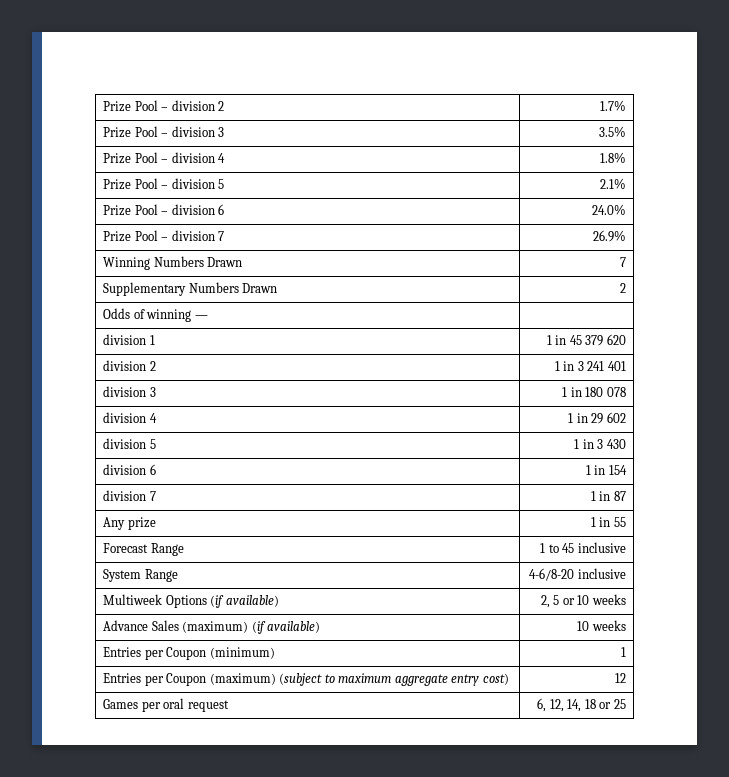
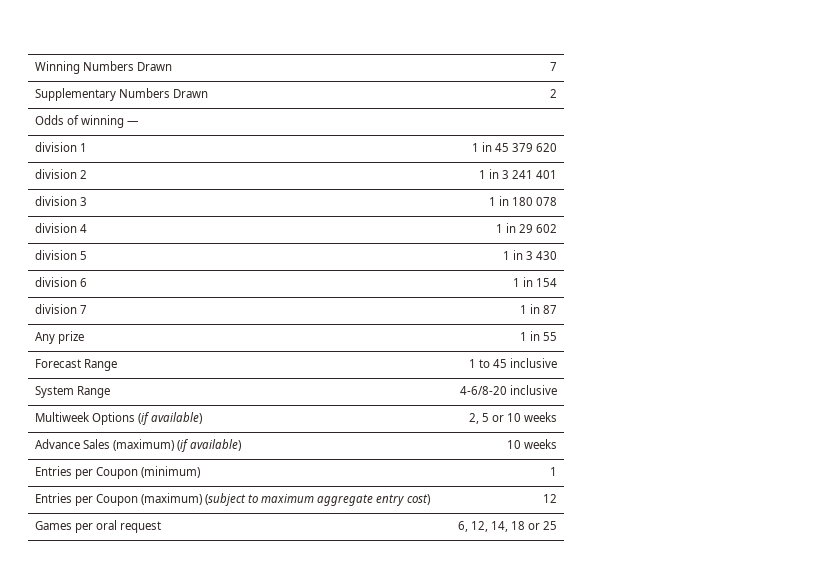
[103,100,225,112] [599,100,626,111] [103,126,225,138] [598,126,626,137] [103,152,226,164] [599,152,626,163] [103,178,225,190] [599,178,626,189] [103,204,225,216] [591,204,626,215] [103,230,225,242] [592,230,626,242] Prize Pool – division 2 | 1.7% // Prize Pool – division 3 | 3.5% // Prize Pool – division 4 | 1.8% // Prize Pool – division 5 | 2.1% // Prize Pool – division 6 | 24.0% // Prize Pool – division 7 | 26.9% // -> (34, 67) none

